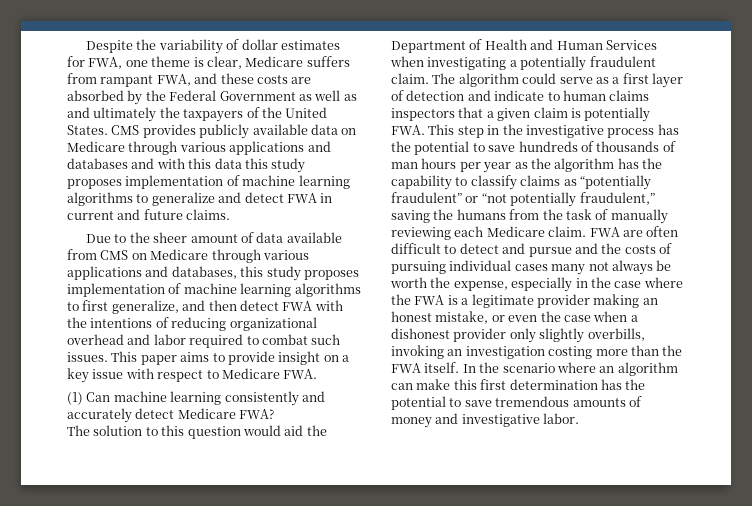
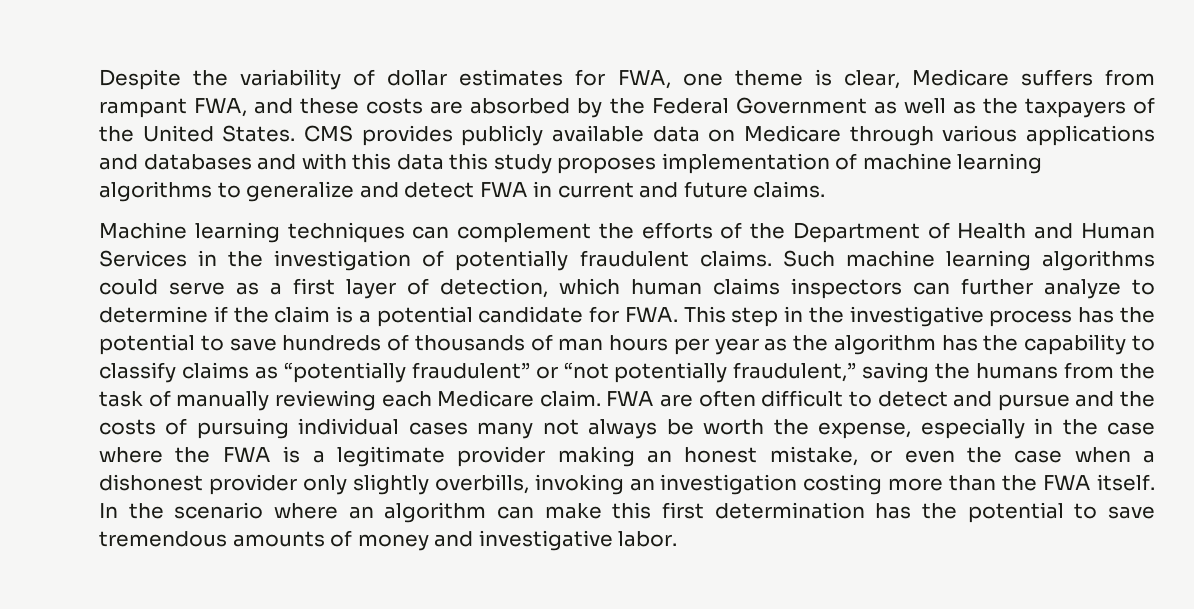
[67,107,157,122] and ultimately -> (976, 107) none
[86,232,342,243] [67,249,309,263] [67,266,359,281] [67,283,361,297] [67,300,343,314] [67,317,317,331] [67,334,341,348] [67,351,349,365] [67,368,318,383] [67,391,325,406] [67,408,275,423] [67,425,304,439] Due to the sheer amount of data available from CMS on Medicare through various applications and databases, this study proposes implementation of machine learning algorithms to first generalize, and then detect FWA with the intentions of reducing organizational overhead and labor required to combat such issues. This paper aims to provide insight on a key issue with respect to Medicare FWA. // (1) Can machine learning consistently and accurately detect Medicare FWA? // The solution to this question would aid -> [99,222,743,243] Machine learning techniques can complement the efforts of
[390,56,656,71] [391,73,519,87] when investigating a potentially fraudulent claim. The algorithm -> [198,250,1155,271] in the investigation of potentially fraudulent claims. Such machine learning algorithms
[406,90,650,101] [391,107,651,122] detection and indicate to human claims inspectors that a given claim is potentially -> [440,278,1155,299] [99,306,620,327] detection, which human claims inspectors can further analyze to determine if the claim is a potential candidate for

